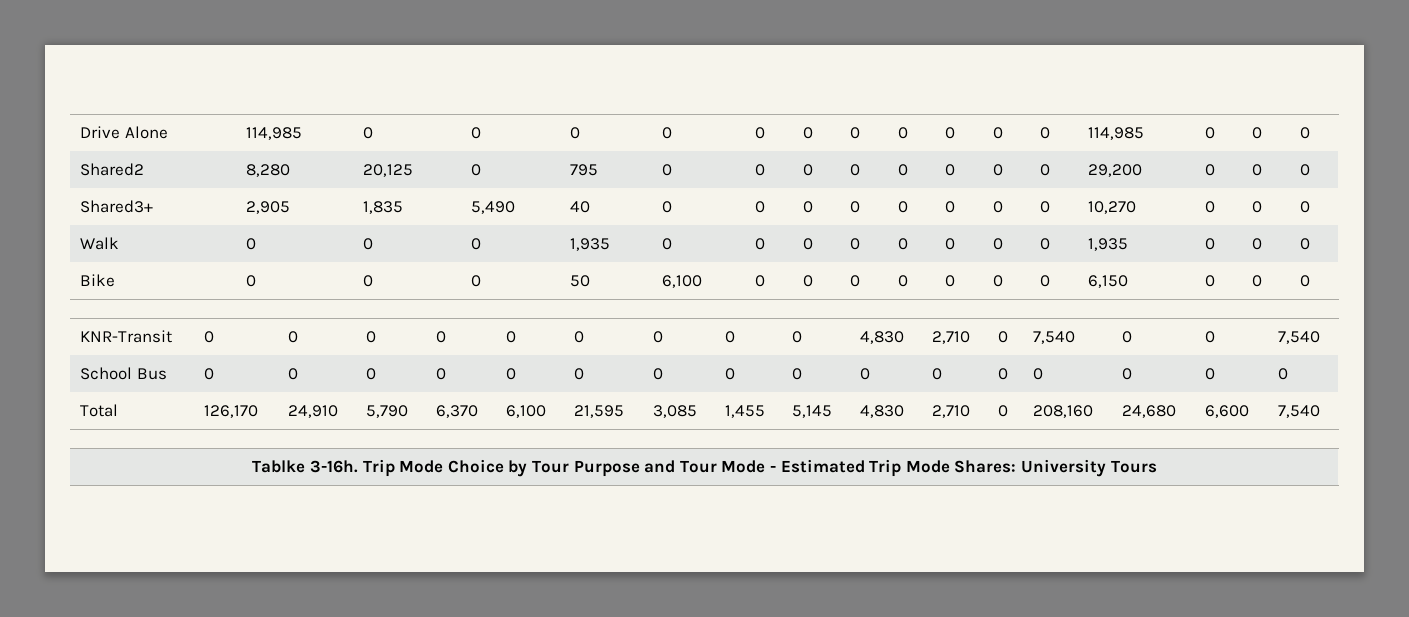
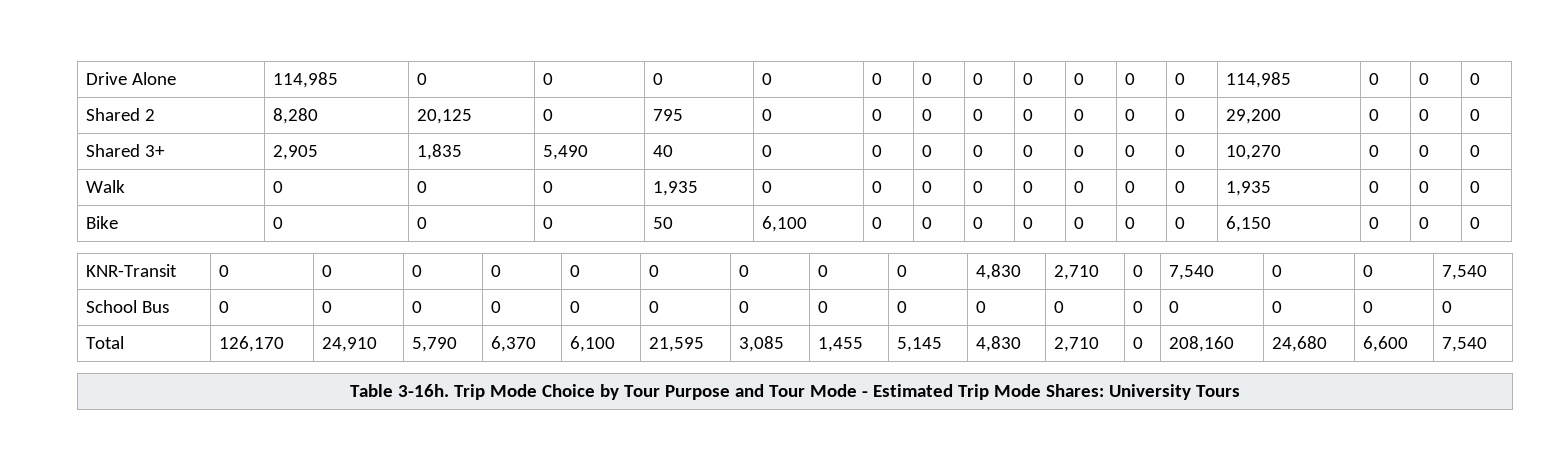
[80,163,145,176] Shared2 -> [86,108,156,121] Shared 2
[80,200,154,213] Shared3+ -> [86,144,166,157] Shared 3+
[252,460,306,473] Tablke -> [350,384,394,397] Table

